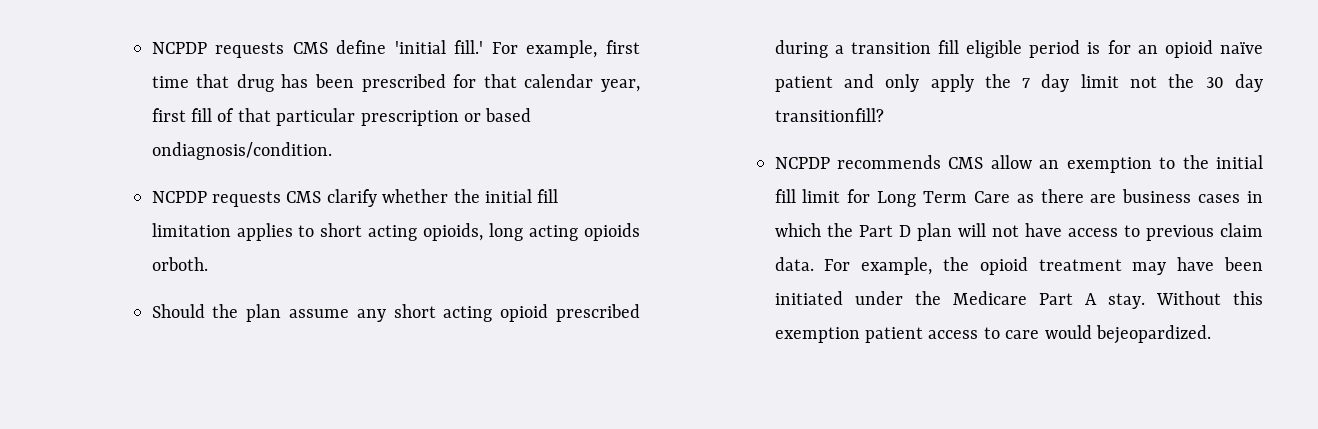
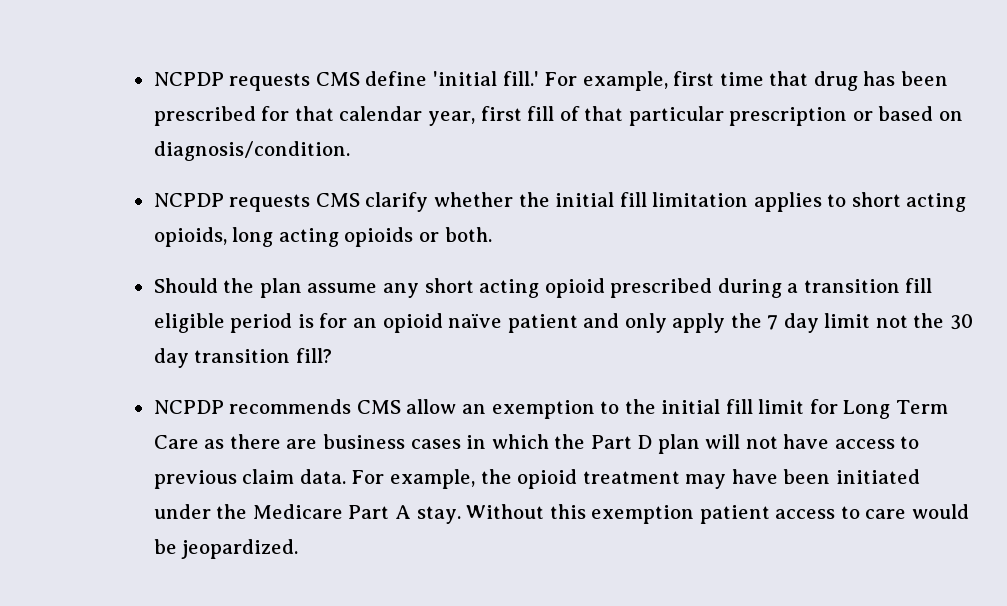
[151,142,332,160] ondiagnosis/condition. -> [938,111,963,121] [153,141,350,161] on diagnosis/condition.
[151,257,208,271] orboth. -> [418,227,492,242] or both.
[774,108,884,122] transitionfill? -> [194,348,332,363] transition fill?
[1095,325,1211,344] bejeopardized. -> [153,539,299,559] be jeopardized.

